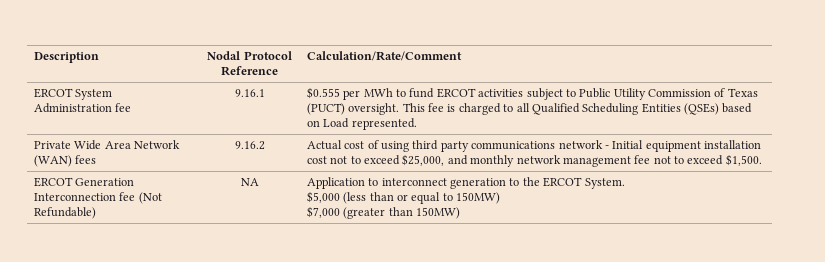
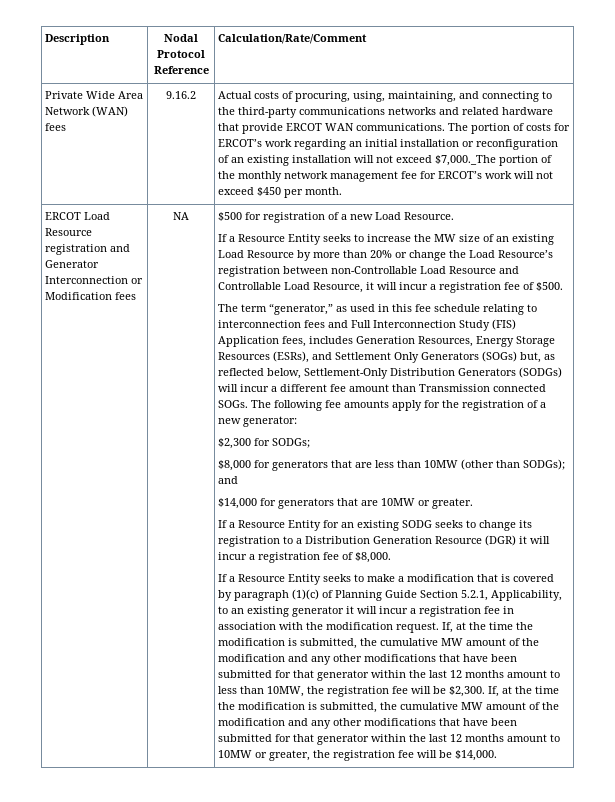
[33,88,113,100] [33,103,132,113] [234,89,265,97] [306,87,758,100] [306,103,753,115] [306,118,417,130] // ERCOT System Administration fee | 9.16.1 | $0.555 per MWh to fund ERCOT activities subject to Public Utility Commission of Texas (PUCT) oversight. This fee is charged to all Qualified Scheduling Entities (QSEs) based on Load represented. -> (368, 39) none
[344,140,762,152] [306,154,762,167] [33,177,135,187] [33,192,162,204] [33,207,96,219] [240,178,259,186] [306,177,625,189] [306,191,501,204] [306,206,461,219] cost of using third party communications network - Initial equipment installation cost not to exceed $25,000, and monthly network management fee not to exceed $1,500. // ERCOT Generation Interconnection fee (Not Refundable) | NA | Application to interconnect generation to the ERCOT System. // $5,000 (less than or equal to 150MW) // $7,000 (greater than 150MW) -> [254,91,553,102] [218,107,554,118] [218,123,571,134] [218,139,559,150] [218,155,553,166] [218,171,554,182] [218,187,343,198] [45,212,111,220] [45,228,93,236] [45,244,131,255] [45,260,100,268] [45,276,144,284] [45,292,137,300] [173,212,189,220] [218,212,455,223] [218,234,555,245] [218,250,554,261] [218,266,520,277] [218,282,564,293] [218,303,538,315] [218,319,517,331] [218,336,556,347] [218,351,556,363] [218,367,563,379] [218,384,547,392] [218,400,547,411] [218,416,298,427] [218,438,311,449] [218,459,566,471] [218,476,239,484] [218,498,474,509] [218,520,533,531] [218,535,551,547] [218,552,392,563] [218,574,555,585] [218,589,563,601] [218,606,515,617] [218,622,534,633] [218,638,540,649] [218,654,518,665] [218,670,561,681] [218,686,560,697] [218,702,560,713] [218,718,518,729] [218,734,561,745] [218,750,498,761] costs of procuring, using, maintaining, and connecting to the third-party communications networks and related hardware that provide ERCOT WAN communications. The portion of costs for ERCOT’s work regarding an initial installation or reconfiguration of an existing installation will not exceed $7,000._The portion of the monthly network management fee for ERCOT’s work will not exceed $450 per month. // ERCOT Load Resource registration and Generator Interconnection or Modification fees | NA | $500 for registration of a new Load Resource. // If a Resource Entity seeks to increase the MW size of an existing Load Resource by more than 20% or change the Load Resource’s registration between non-Controllable Load Resource and Controllable Load Resource, it will incur a registration fee of $500. // The term “generator,” as used in this fee schedule relating to interconnection fees and Full Interconnection Study (FIS) Application fees, includes Generation Resources, Energy Storage Resources (ESRs), and Settlement Only Generators (SOGs) but, as reflected below, Settlement-Only Distribution Generators (SODGs) will incur a different fee amount than Transmission connected SOGs. The following fee amounts apply for the registration of a new generator: // $2,300 for SODGs; // $8,000 for generators that are less than 10MW (other than SODGs); and // $14,000 for generators that are 10MW or greater. // If a Resource Entity for an existing SODG seeks to change its registration to a Distribution Generation Resource (DGR) it will incur a registration fee of $8,000. // If a Resource Entity seeks to make a modification that is covered by paragraph (1)(c) of Planning Guide Section 5.2.1, Applicability, to an existing generator it will incur a registration fee in association with the modification request. If, at the time the modification is submitted, the cumulative MW amount of the modification and any other modifications that have been submitted for that generator within the last 12 months amount to less than 10MW, the registration fee will be $2,300. If, at the time the modification is submitted, the cumulative MW amount of the modification and any other modifications that have been submitted for that generator within the last 12 months amount to 10MW or greater, the registration fee will be $14,000.

